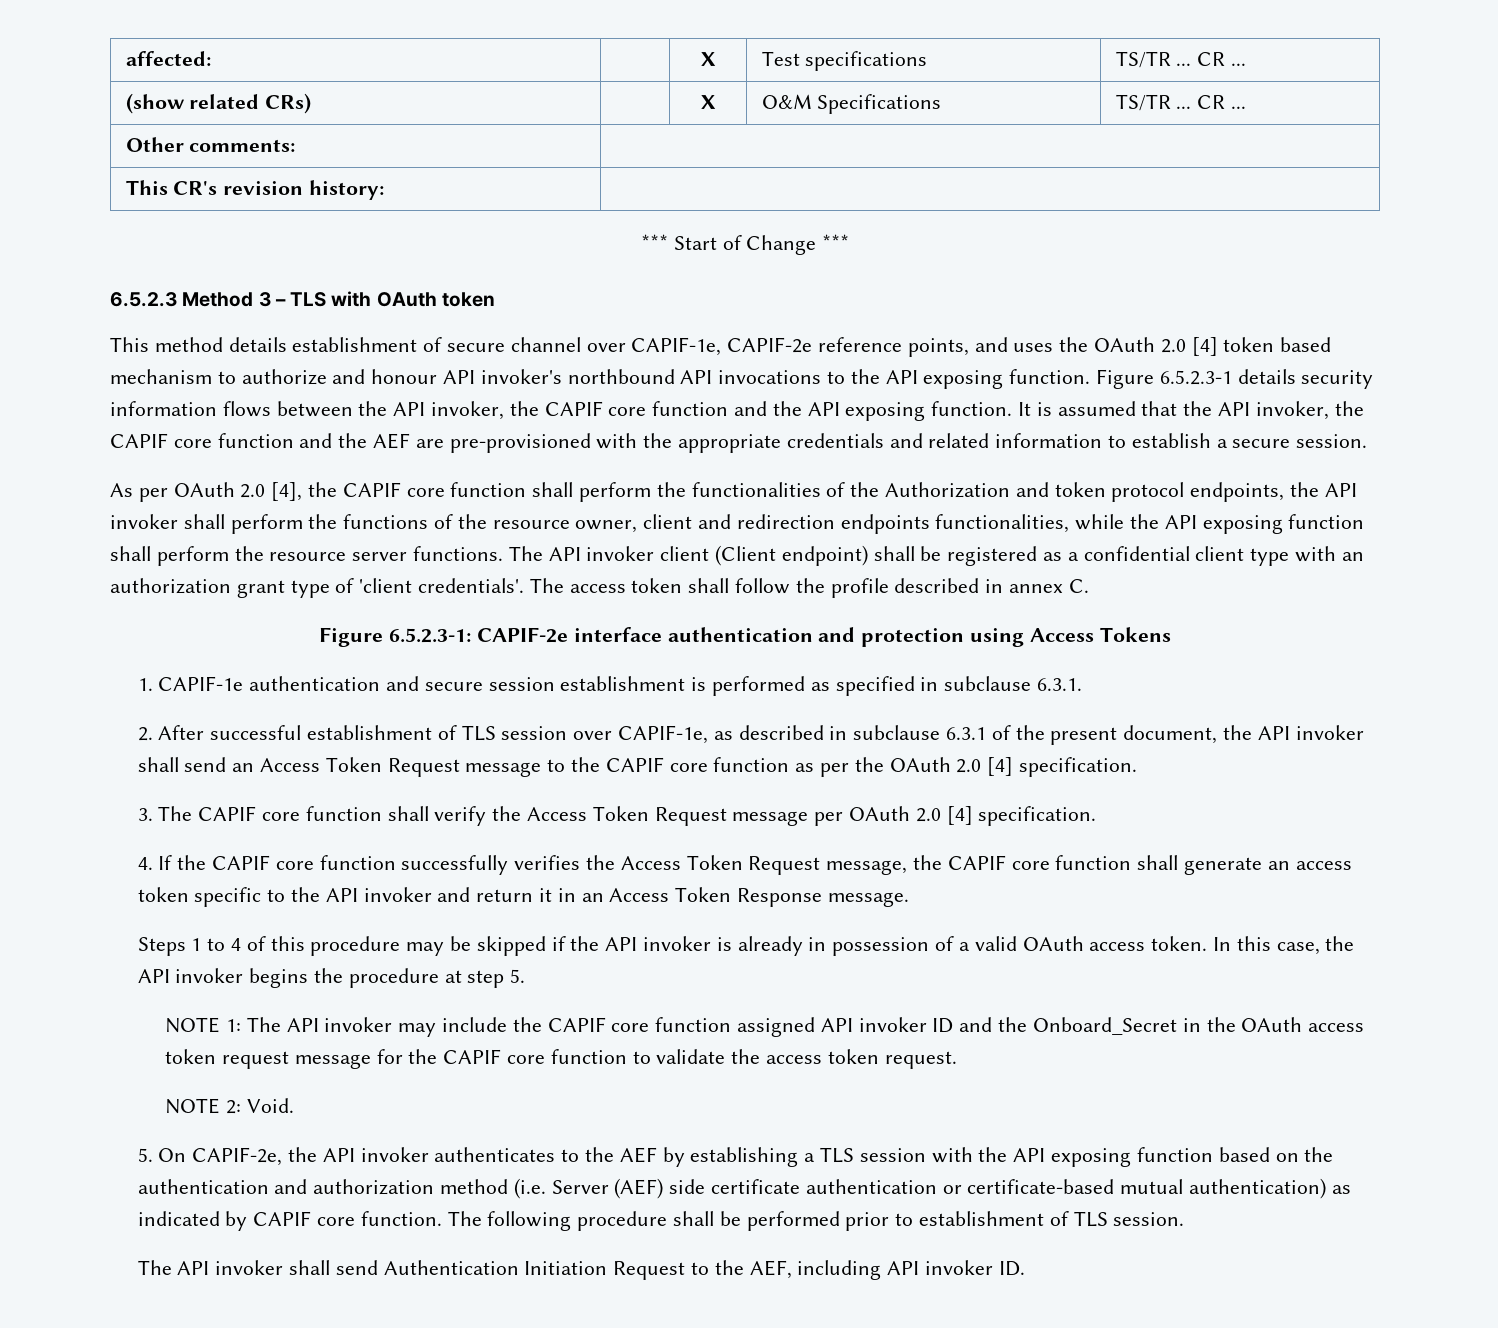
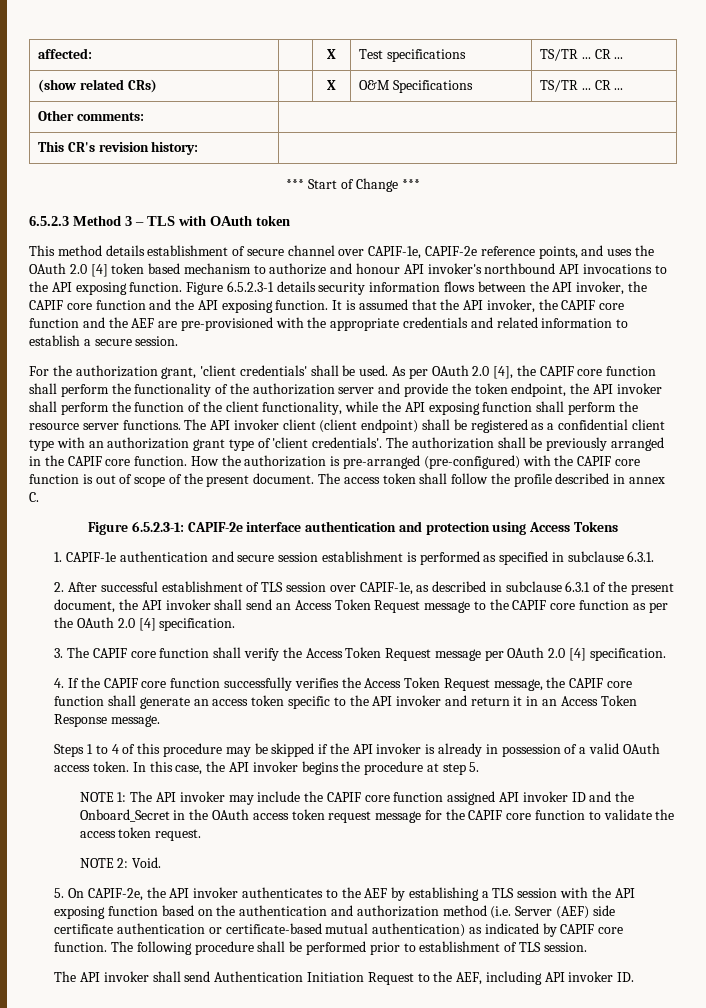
(1368, 441) none -> [29,365,389,379] For the authorization grant, 'client credentials' shall be used.
[691,482,1285,502] functionalities of the Authorization and token protocol endpoints, -> [134,383,567,397] functionality of the authorization server and provide the token endpoint,
[343,514,1070,534] functions of the resource owner, client and redirection endpoints functionalities, -> [134,401,343,415] function of the client functionality,
[715,545,777,566] (Client -> [319,419,358,433] (client
(564, 585) none -> [411,437,664,451] [29,455,640,469] [29,473,341,487] authorization shall be previously arranged in the CAPIF core function. How the authorization is pre-arranged (pre-configured) with the CAPIF core function is out of scope of the present document. The

